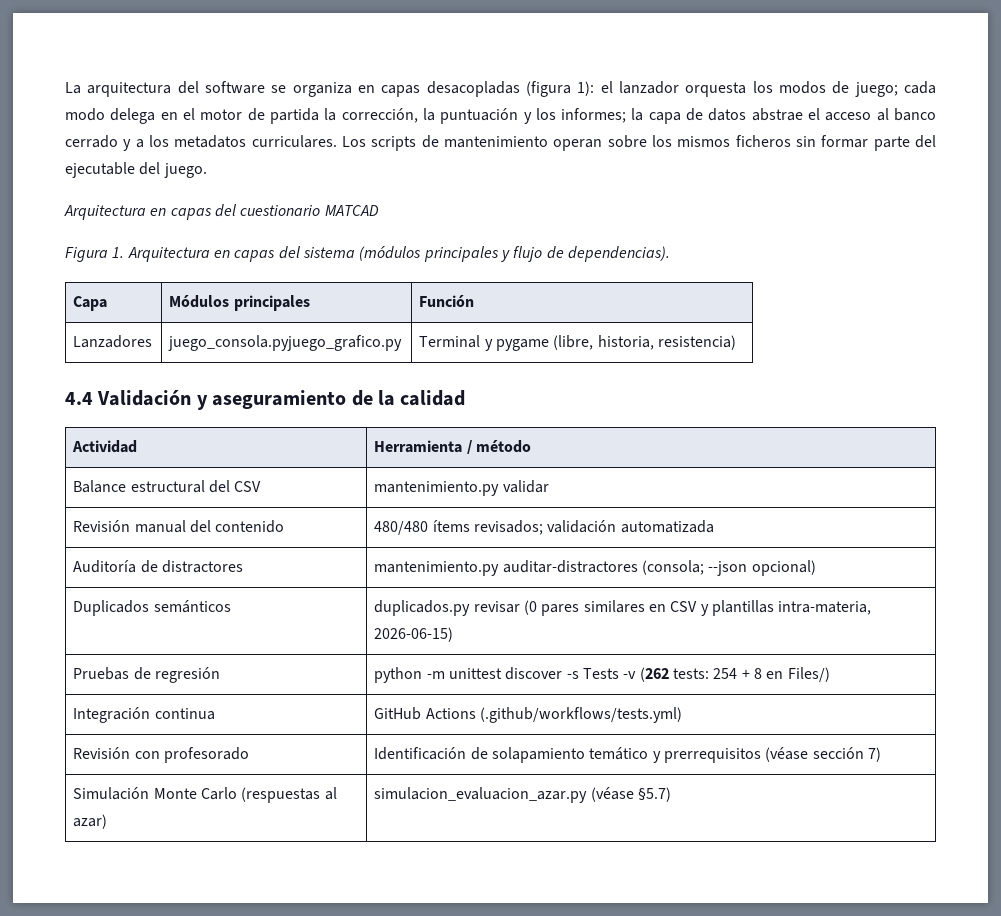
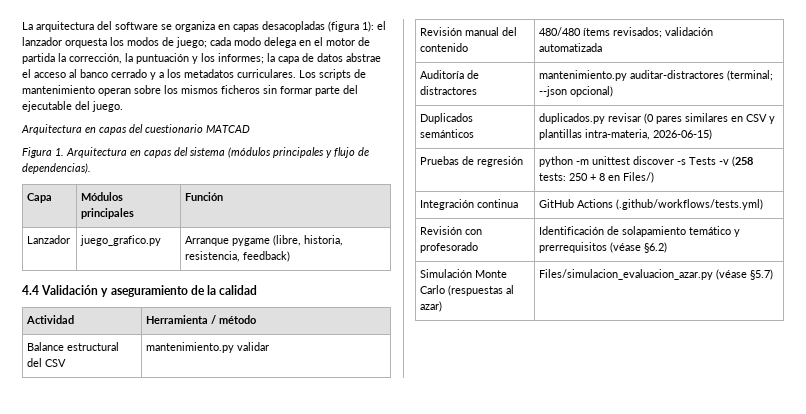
[73,335,153,348] [168,335,403,351] [419,335,493,351] Lanzadores | juego_consola.pyjuego_grafico.py | Terminal y -> [27,235,71,244] [80,235,162,246] [185,236,230,246] Lanzador | juego_grafico.py | Arranque
[657,335,736,350] resistencia) -> [185,251,291,262] resistencia, feedback)
[642,560,705,575] (consola; -> [727,70,774,81] (terminal;
[639,667,738,682] (262 tests: 254 -> [732,156,754,167] [539,173,589,181] (258 tests: 250
[812,747,881,762] sección 7) -> [644,242,668,253] §6.2)
[374,787,588,803] simulacion_evaluacion_azar.py -> [539,269,714,280] Files/simulacion_evaluacion_azar.py

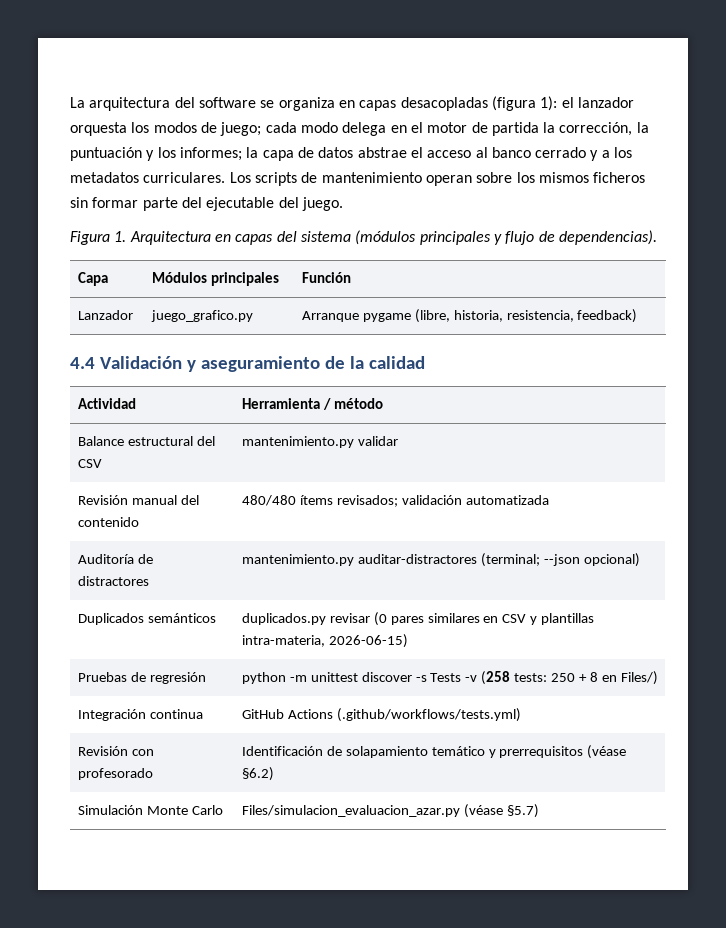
[21,124,250,135] // Arquitectura en capas del cuestionario MATCAD -> (343, 204) none
[448,285,515,296] [420,301,443,312] (respuestas al azar) -> (223, 810) none

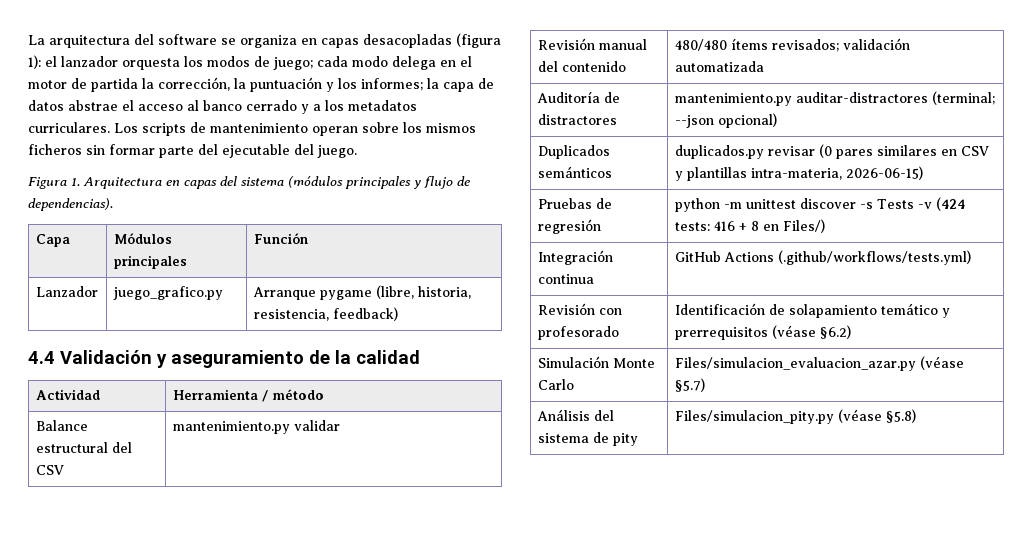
[481,671,576,685] (258 tests: 250 -> [935,197,965,211] [674,221,735,231] (424 tests: 416
(539, 811) none -> [536,409,614,421] [537,432,638,446] [674,409,916,424] // Análisis del sistema de pity | Files/simulacion_pity.py (véase §5.8)

